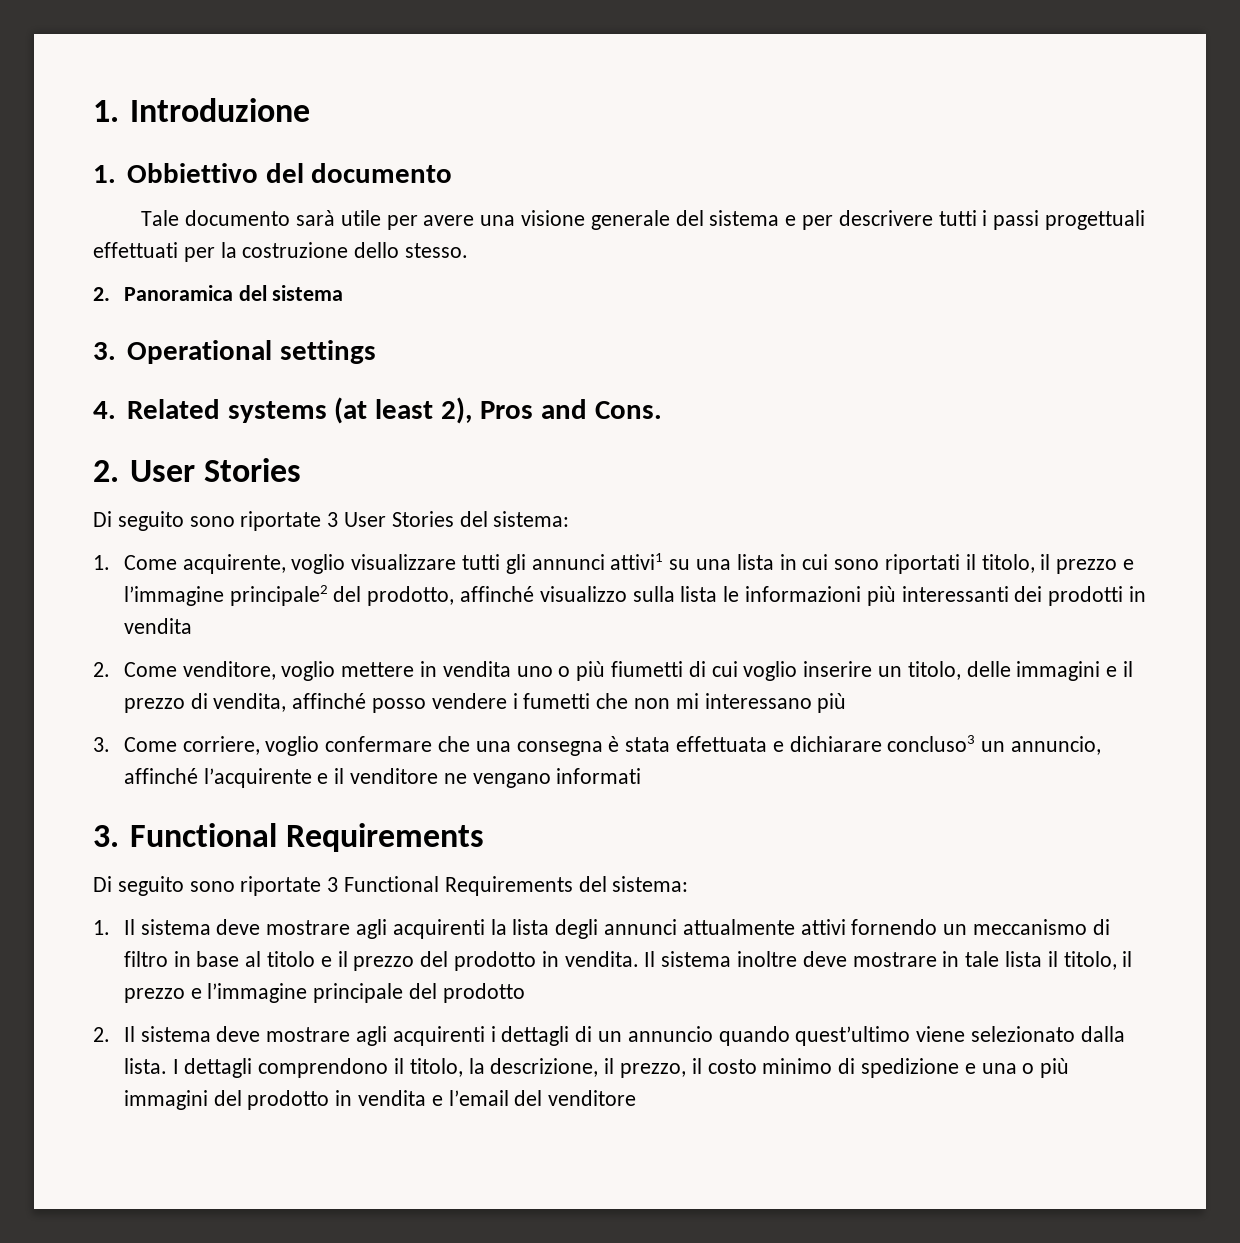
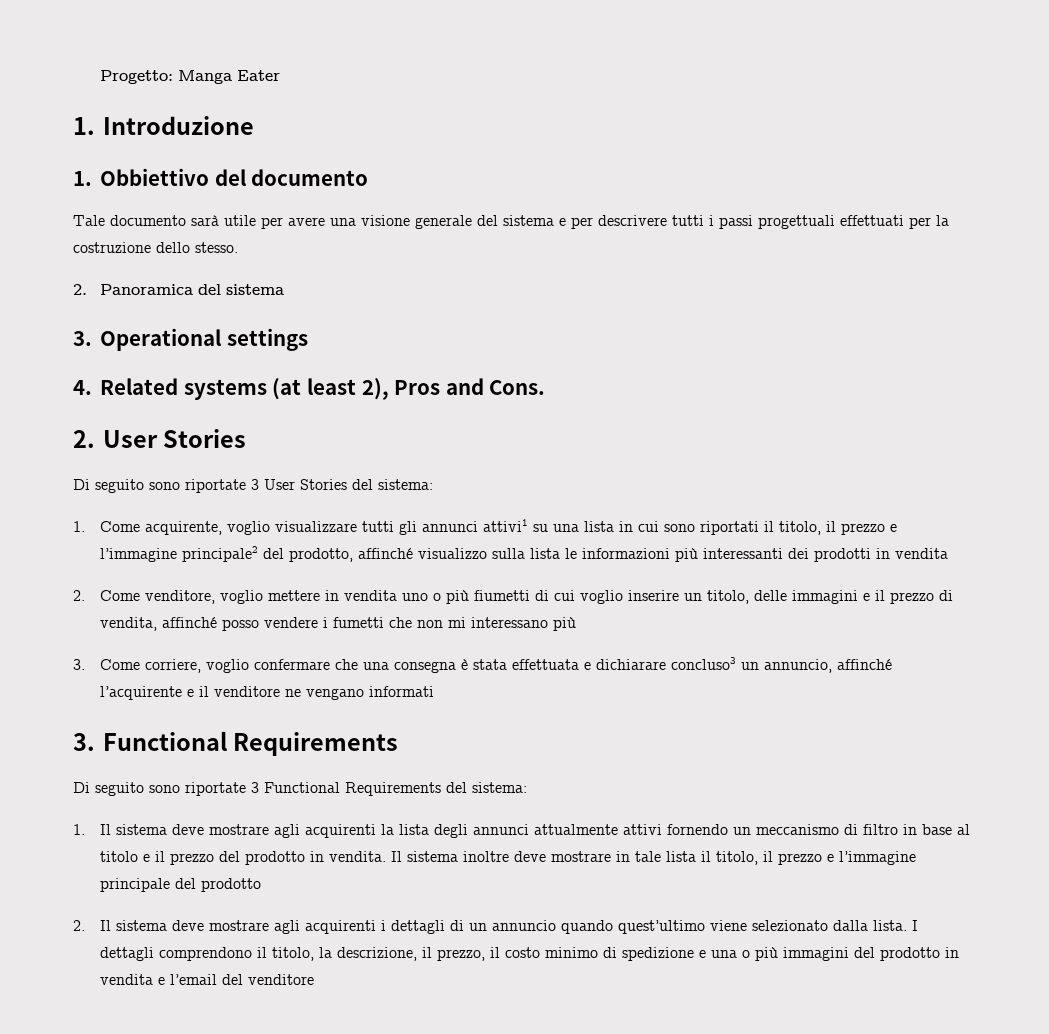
(93, 111) none -> [100,70,281,84] Progetto: Manga Eater //

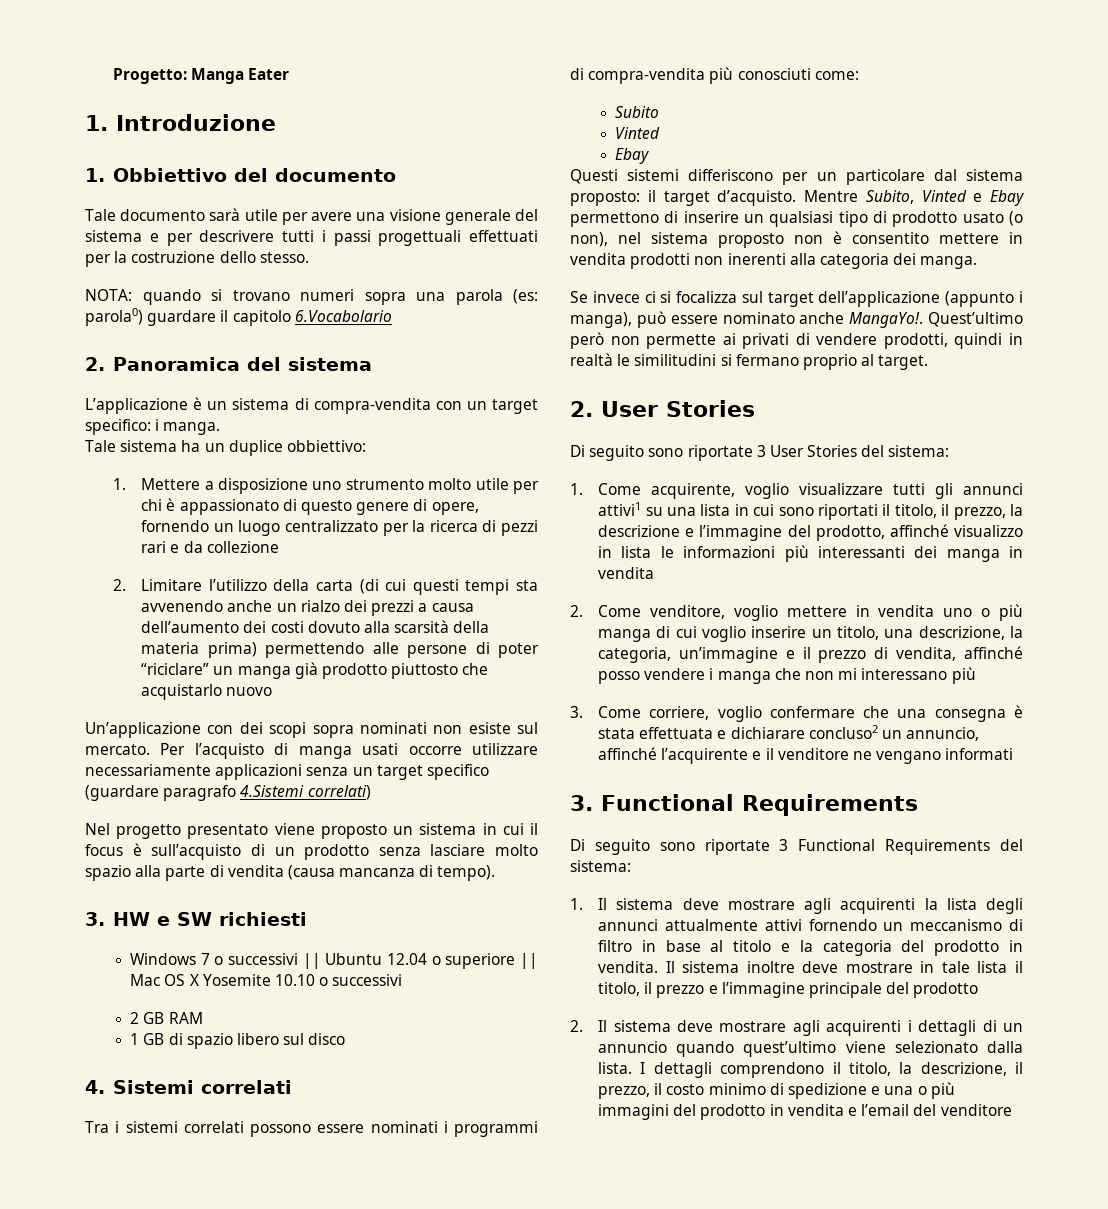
[73,284,285,295] [73,328,308,351] [73,378,546,400] 2. Panoramica del sistema // 3. Operational settings // 4. Related systems (at least 2), Pros and Cons. -> [85,289,538,305] [85,308,392,326] [85,357,373,371] [85,397,538,414] [85,419,221,435] [85,440,366,456] [113,478,539,494] [141,498,479,515] [141,520,538,536] [141,541,279,553] [113,579,538,595] [141,600,474,616] [141,620,490,633] [141,642,539,658] [141,662,489,679] [141,684,273,700] [85,722,538,738] [85,743,538,759] [85,764,489,780] [85,785,371,801] [85,823,538,839] [85,843,538,860] [85,865,496,881] [85,912,308,926] [130,953,539,969] [130,974,403,986] [130,1012,203,1024] [130,1033,346,1049] [85,1080,293,1094] [85,1121,538,1137] [570,67,859,84] [615,106,660,118] [615,127,661,139] [615,148,650,164] [570,169,1023,185] [570,190,1024,206] [570,211,1023,227] [570,231,1023,248] [570,253,978,269] [570,291,1023,307] [570,311,1023,328] [570,332,1023,349] [570,353,929,370] NOTA: quando si trovano numeri sopra una parola (es: parola0) guardare il capitolo 6.Vocabolario // 2. Panoramica del sistema // L’applicazione è un sistema di compra-vendita con un target specifico: i manga. // Tale sistema ha un duplice obbiettivo: // 1. Mettere a disposizione uno strumento molto utile per chi è appassionato di questo genere di opere, fornendo un luogo centralizzato per la ricerca di pezzi rari e da collezione // 2. Limitare l’utilizzo della carta (di cui questi tempi sta avvenendo anche un rialzo dei prezzi a causa dell’aumento dei costi dovuto alla scarsità della materia prima) permettendo alle persone di poter “riciclare” un manga già prodotto piuttosto che acquistarlo nuovo // Un’applicazione con dei scopi sopra nominati non esiste sul mercato. Per l’acquisto di manga usati occorre utilizzare necessariamente applicazioni senza un target specifico (guardare paragrafo 4.Sistemi correlati) // Nel progetto presentato viene proposto un sistema in cui il focus è sull’acquisto di un prodotto senza lasciare molto spazio alla parte di vendita (causa mancanza di tempo). // 3. HW e SW richiesti // Windows 7 o successivi || Ubuntu 12.04 o superiore || Mac OS X Yosemite 10.10 o successivi // 2 GB RAM // 1 GB di spazio libero sul disco // 4. Sistemi correlati // Tra i sistemi correlati possono essere nominati i programmi di compra-vendita più conosciuti come: // Subito // Vinted // Ebay // Questi sistemi differiscono per un particolare dal sistema proposto: il target d’acquisto. Mentre Subito, Vinted e Ebay permettono di inserire un qualsiasi tipo di prodotto usato (o non), nel sistema proposto non è consentito mettere in vendita prodotti non inerenti alla categoria dei manga. // Se invece ci si focalizza sul target dell’applicazione (appunto i manga), può essere nominato anche MangaYo!. Quest’ultimo però non permette ai privati di vendere prodotti, quindi in realtà le similitudini si fermano proprio al target.
[841,523,898,535] [100,546,259,562] prezzo e l’immagine principale2 -> [953,504,1023,520] [598,525,783,541] prezzo, la descrizione e l’immagine
[492,548,526,559] sulla -> [598,546,613,558] in
[814,548,872,562] prodotti -> [946,549,1000,562] manga
[474,590,531,601] fiumetti -> [598,629,652,642] manga
[754,590,859,604] delle immagini -> [884,626,1024,640] [598,647,778,663] una descrizione, la categoria, un’immagine
[333,617,385,628] fumetti -> [717,671,771,684] manga
[671,657,737,670] concluso3 -> [808,725,878,739] concluso2
[155,851,215,865] il prezzo -> [799,940,892,956] la categoria

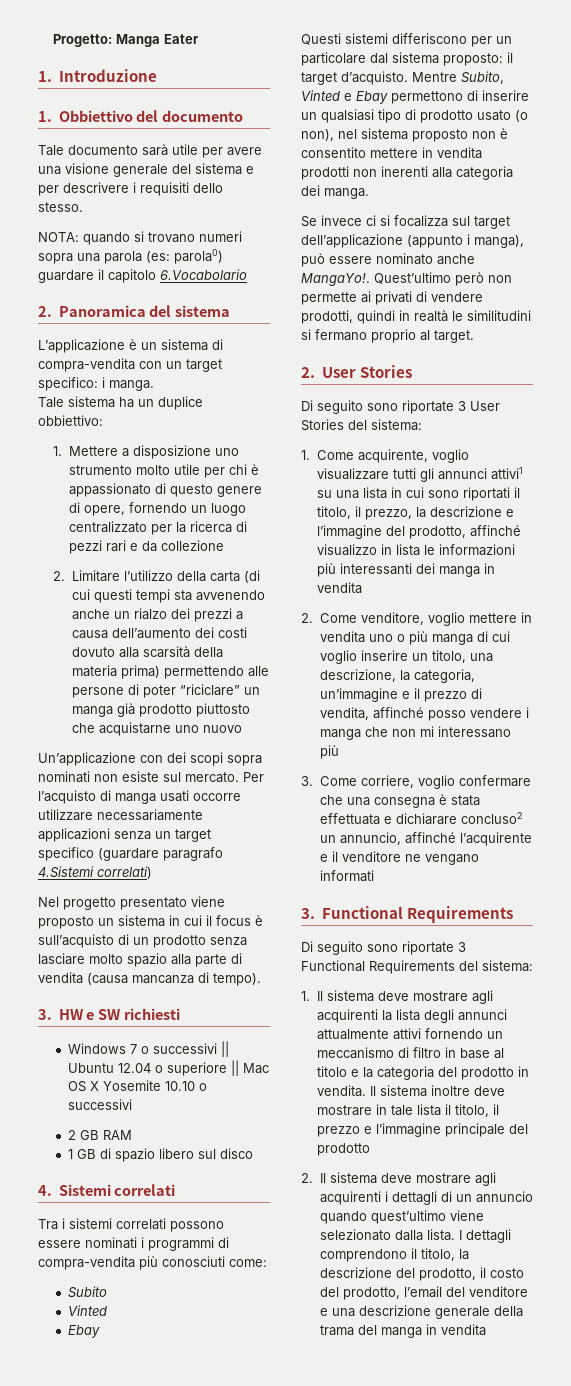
[282,230,538,246] [85,251,216,267] tutti i passi progettuali effettuati per la costruzione -> [133,182,189,196] i requisiti
[141,684,223,700] acquistarlo -> [98,722,199,736] acquistarne uno
[920,1062,1023,1076] [598,1082,955,1099] [598,1104,1012,1120] descrizione, il prezzo, il costo minimo di spedizione e una o più immagini del prodotto in vendita e l’email del venditore -> [319,1267,524,1281] [319,1286,528,1300] [319,1305,523,1319] [319,1324,486,1338] descrizione del prodotto, il costo del prodotto, l’email del venditore e una descrizione generale della trama del manga in vendita

